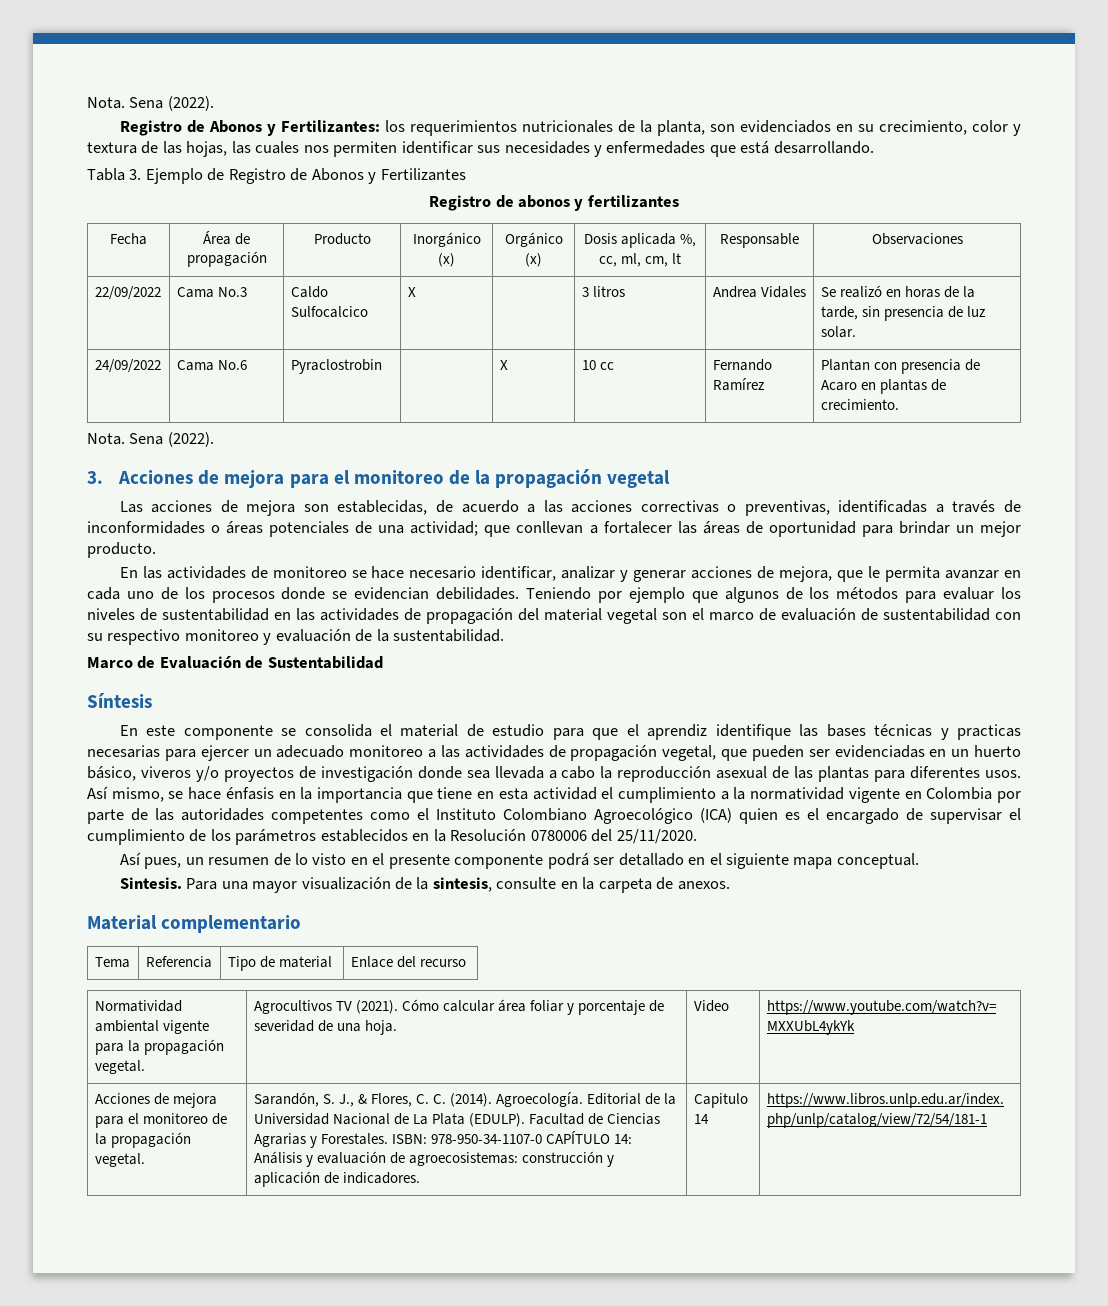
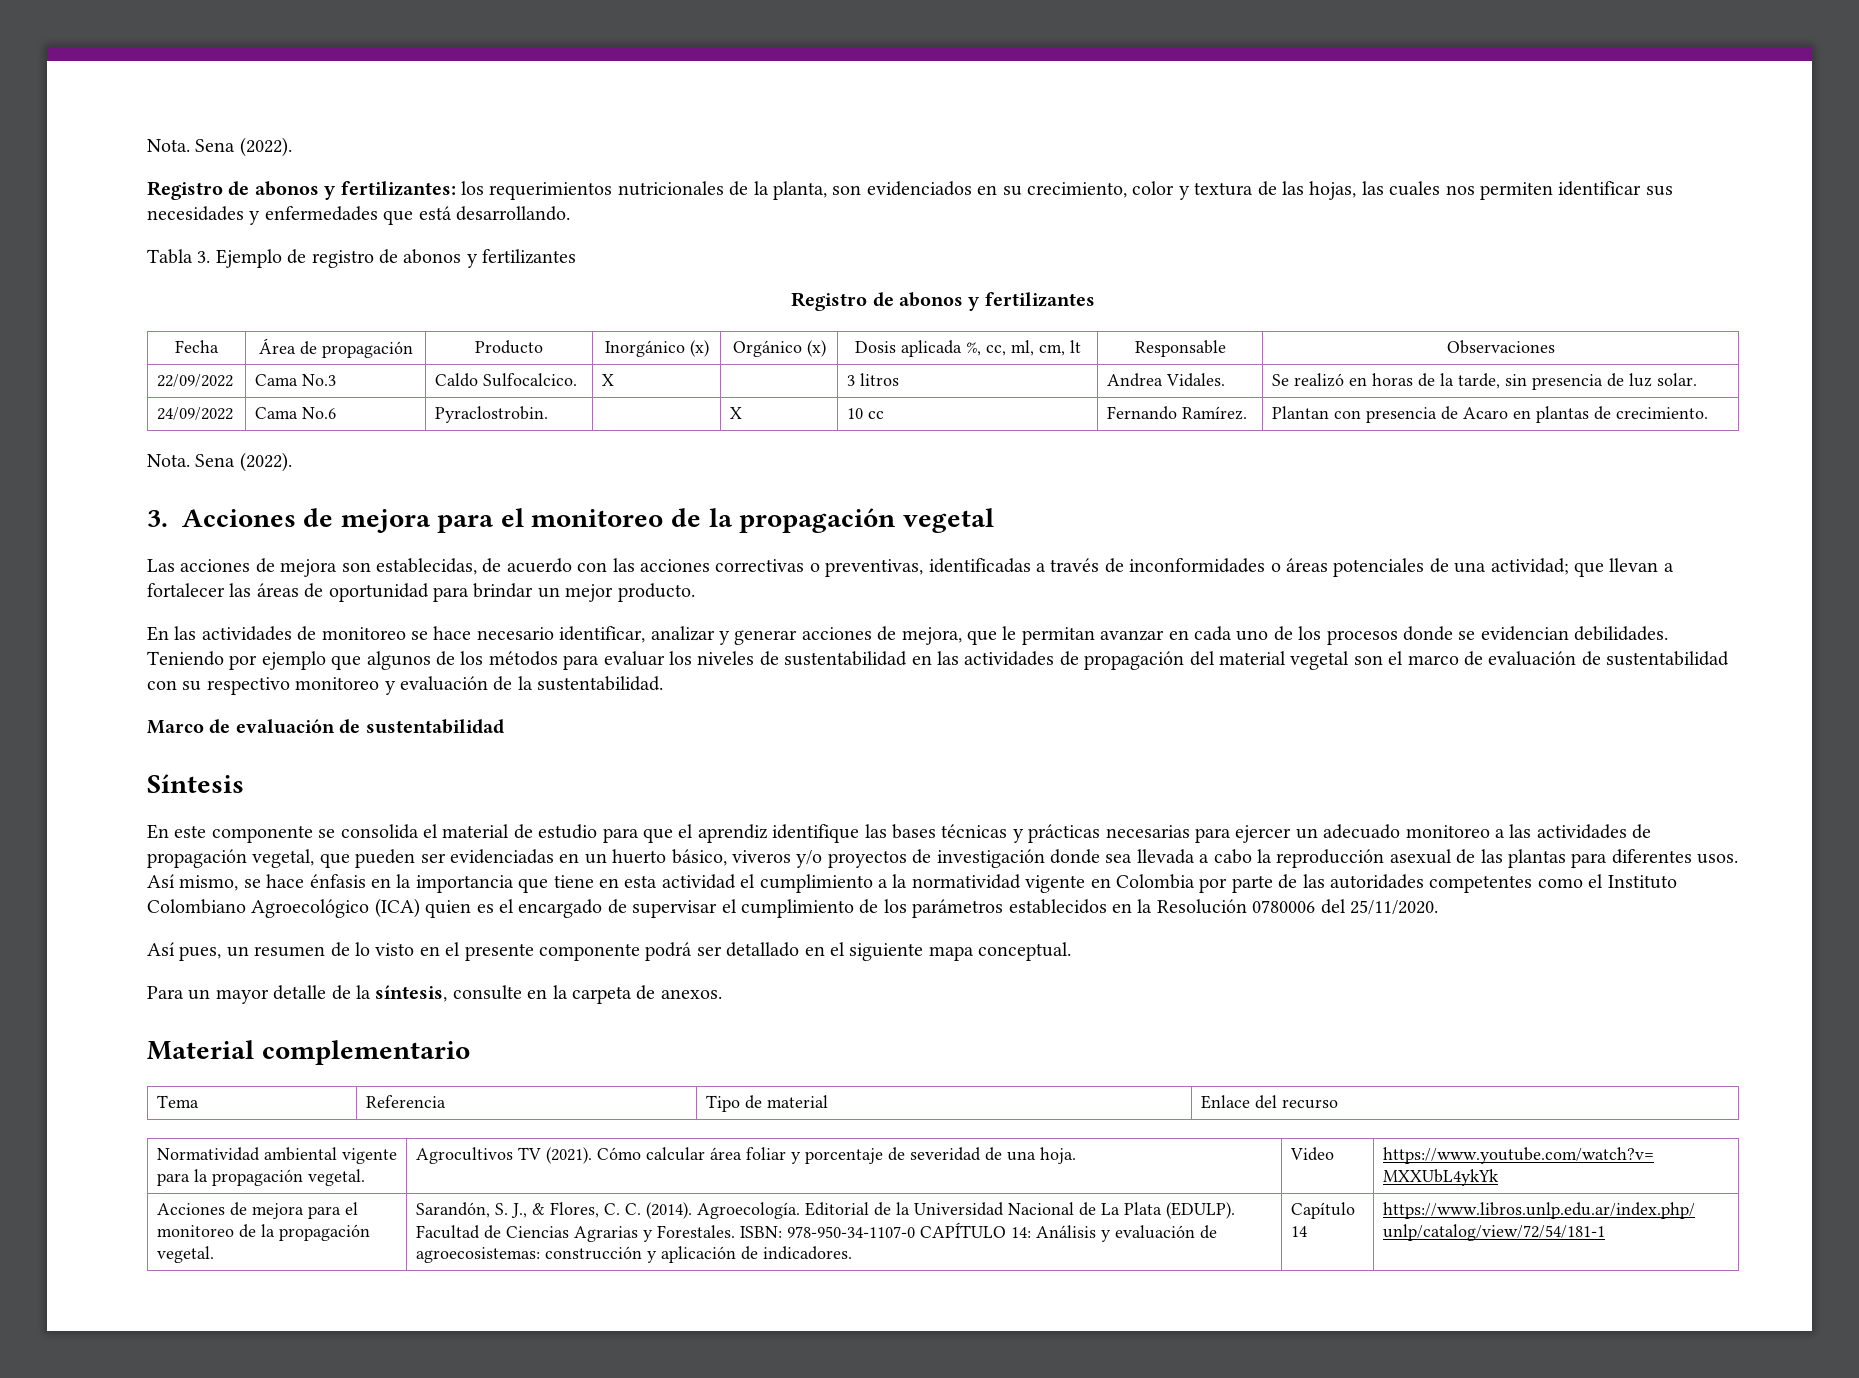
[208,120,380,136] Abonos y Fertilizantes: -> [254,181,456,200] abonos y fertilizantes:
[228,168,466,184] Registro de Abonos y Fertilizantes -> [311,249,577,268] registro de abonos y fertilizantes
[290,306,368,318] Sulfocalcico -> [482,373,577,387] Sulfocalcico.
[760,286,806,298] Vidales -> [1165,373,1225,387] Vidales.
[290,359,382,374] Pyraclostrobin -> [434,406,548,423] Pyraclostrobin.
[712,378,764,391] Ramírez -> [1181,406,1247,420] Ramírez.
[527,504,536,513] a -> [577,562,608,572] con
[516,521,584,534] conllevan -> [1609,558,1659,572] llevan
[885,566,941,582] permita -> [1021,627,1095,645] permitan
[159,656,383,669] Evaluación de Sustentabilidad -> [235,719,504,734] evaluación de sustentabilidad
[956,724,1021,740] practicas -> [1028,824,1101,843] prácticas
[119,877,492,893] Sintesis. Para una mayor visualización de la sintesis, -> [147,985,448,1004] Para un mayor detalle de la síntesis,
[693,1093,748,1108] Capitulo -> [1290,1202,1355,1219] Capítulo

